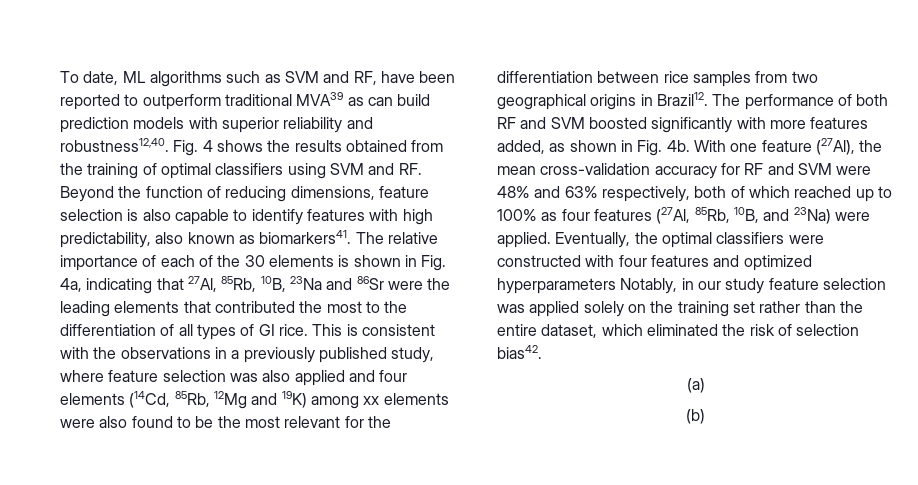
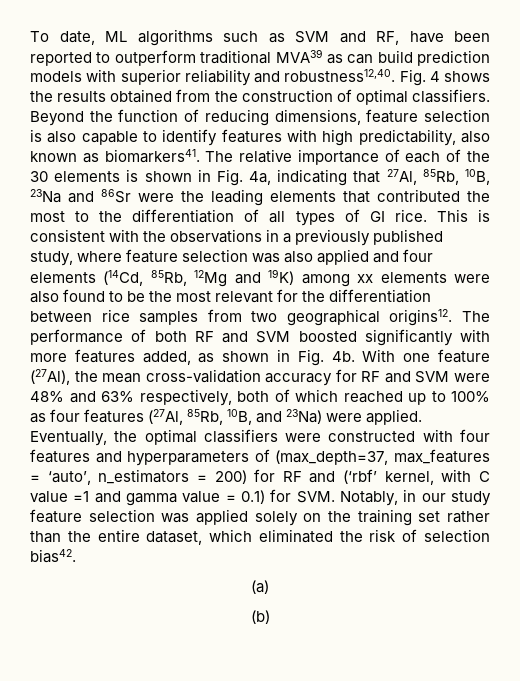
[87,163,139,179] training -> [241,89,333,102] construction
[215,163,422,179] classifiers using SVM and RF. -> [412,89,490,103] classifiers.
[590,92,708,110] origins in Brazil12. -> [389,309,453,326] origins12.
[743,255,812,271] [497,278,616,294] optimized hyperparameters -> [127,449,490,466] [30,469,490,485] [30,489,335,506] hyperparameters of (max_depth=37, max_features = ‘auto’, n_estimators = 200) for RF and (‘rbf’ kernel, with C value =1 and gamma value = 0.1) for SVM.

